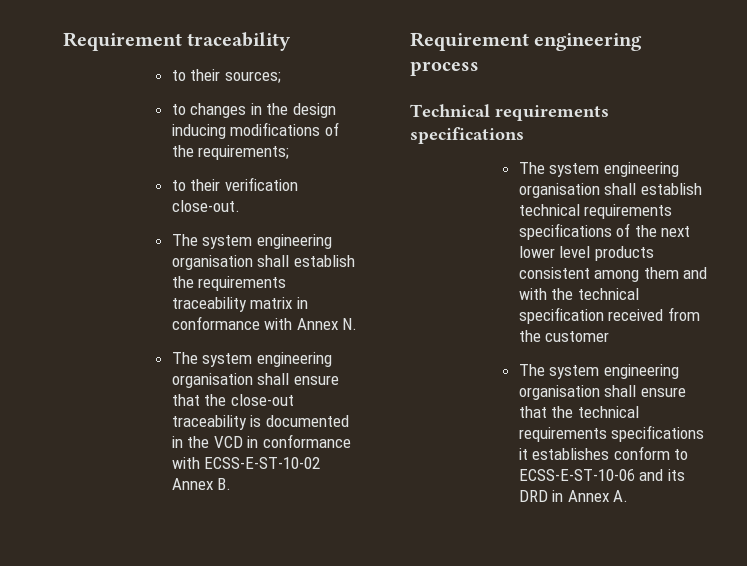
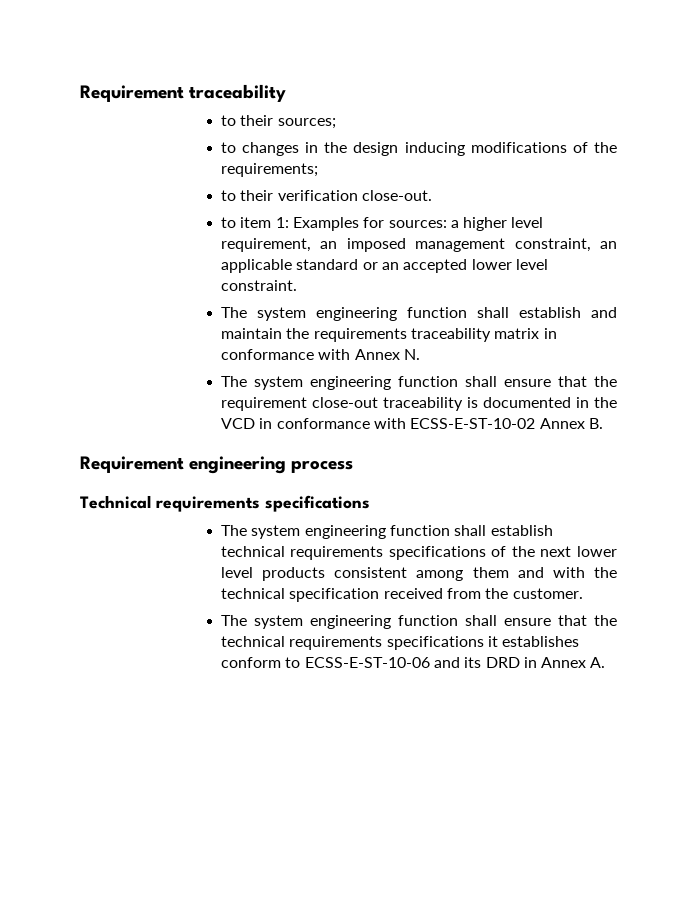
[171,234,332,249] [171,255,355,270] // The system engineering organisation shall establish -> [220,217,544,231] [220,238,618,252] [220,259,548,273] [220,280,297,291] [220,307,617,321] [220,328,282,339] // to item 1: Examples for sources: a higher level requirement, an imposed management constraint, an applicable standard or an accepted lower level constraint. // The system engineering function shall establish and maintain
[171,373,339,388] [171,394,227,406] organisation shall ensure that the -> [397,376,617,387] [220,397,307,411] function shall ensure that the requirement
[518,183,600,198] organisation -> [389,525,450,536] function
[545,331,610,342] [518,364,679,379] [518,385,600,400] customer // The system engineering organisation -> [512,588,583,599] [220,615,458,629] customer. // The system engineering function

